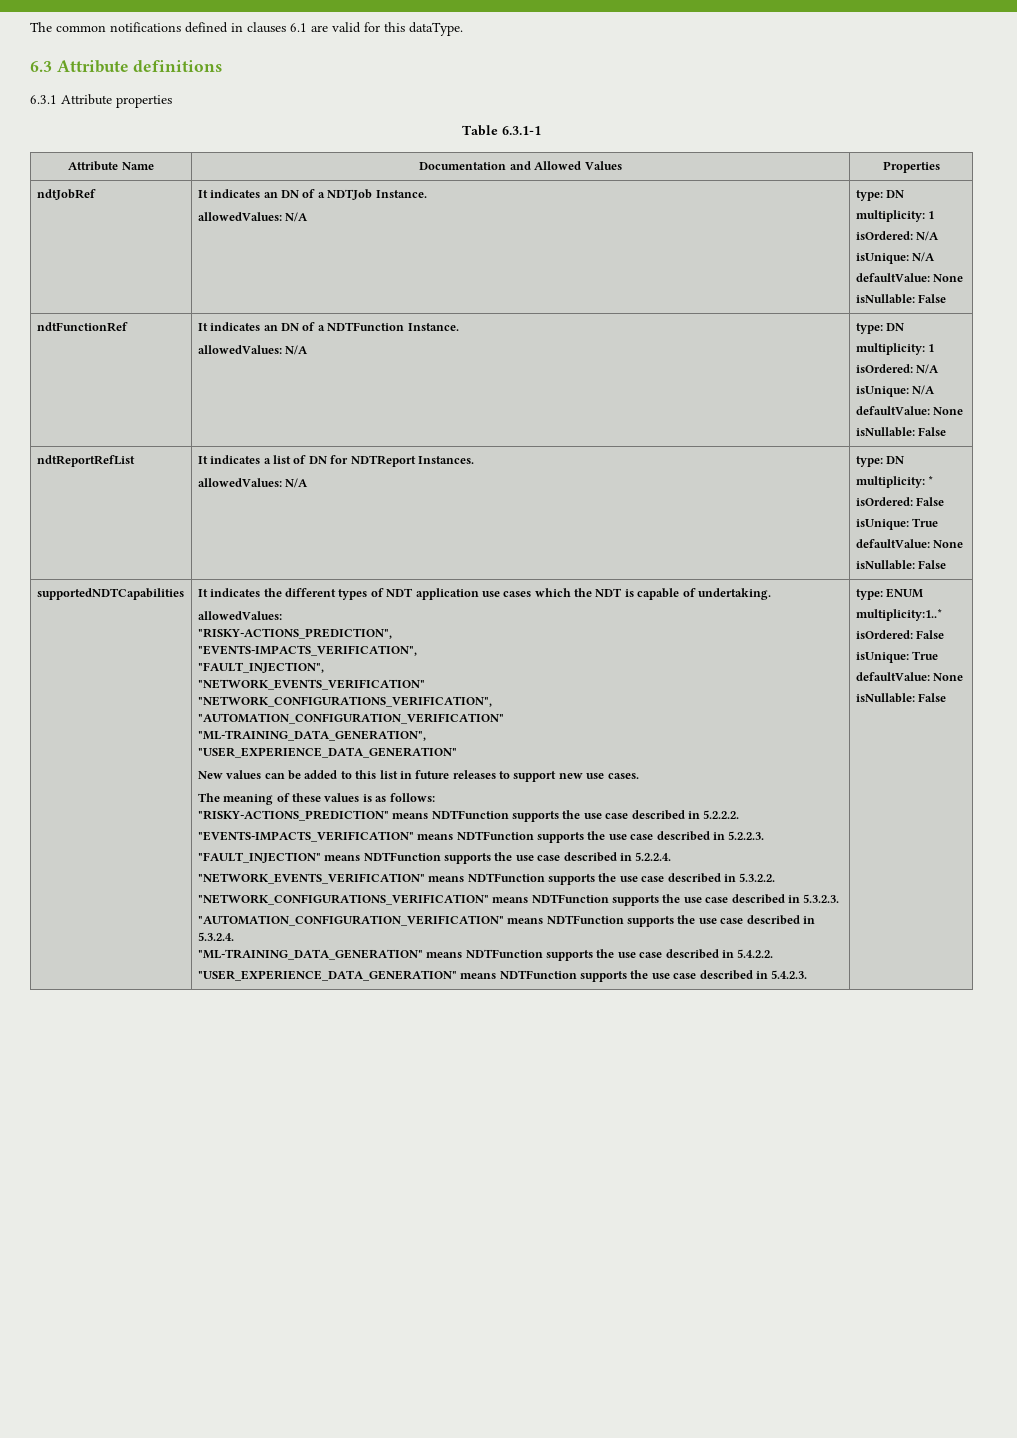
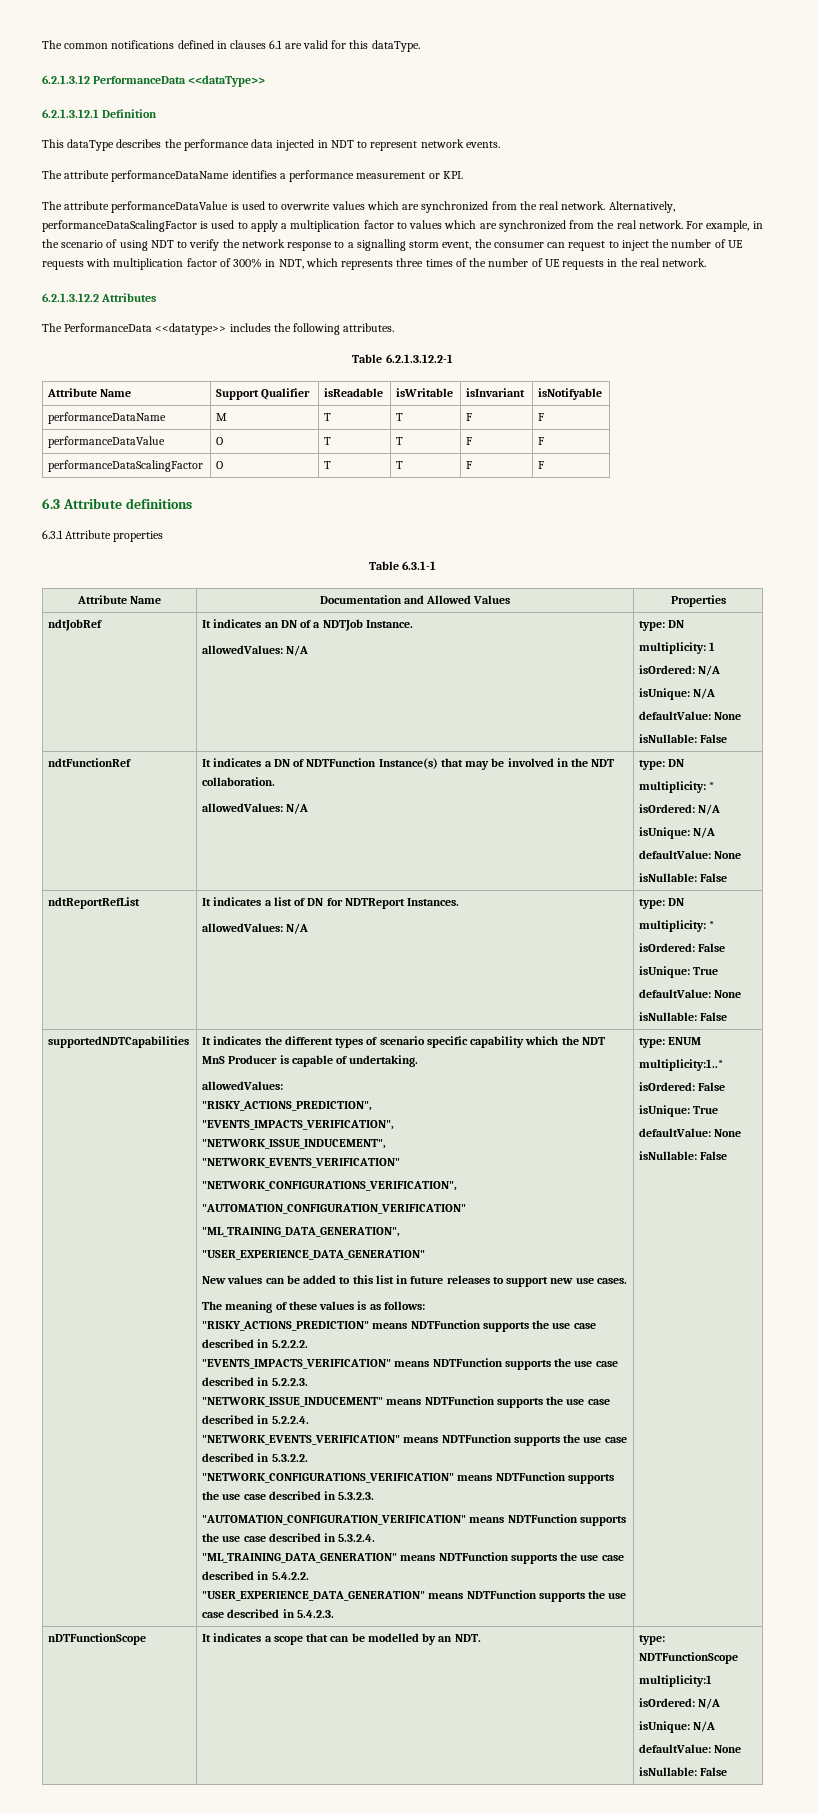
(463, 29) none -> [42,75,266,87] [42,109,158,118] [42,139,500,151] [42,170,463,182] [42,201,675,213] [42,220,763,232] [42,239,743,251] [42,258,707,270] [42,293,157,302] [42,323,395,335] [352,354,453,363] [47,388,132,397] [216,388,311,400] [324,388,384,397] [396,388,454,397] [466,388,526,397] [538,388,603,400] [48,412,167,424] [216,413,228,421] [324,413,332,421] [396,413,404,421] [466,413,473,421] [538,413,545,421] [48,436,166,448] [216,437,224,445] [324,437,332,445] [396,437,404,445] [466,437,473,445] [538,437,545,445] [48,460,204,472] [216,461,224,469] [324,461,332,469] [396,461,404,469] [466,461,473,469] [538,461,545,469] // 6.2.1.3.12 PerformanceData <<dataType>> // 6.2.1.3.12.1 Definition // This dataType describes the performance data injected in NDT to represent network events. // The attribute performanceDataName identifies a performance measurement or KPI. // The attribute performanceDataValue is used to overwrite values which are synchronized from the real network. Alternatively, performanceDataScalingFactor is used to apply a multiplication factor to values which are synchronized from the real network. For example, in the scenario of using NDT to verify the network response to a signalling storm event, the consumer can request to inject the number of UE requests with multiplication factor of 300% in NDT, which represents three times of the number of UE requests in the real network. // 6.2.1.3.12.2 Attributes // The PerformanceData <<datatype>> includes the following attributes. // Table 6.2.1.3.12.2-1 // Attribute Name | Support Qualifier | isReadable | isWritable | isInvariant | isNotifyable // performanceDataName | M | T | T | F | F // performanceDataValue | O | T | T | F | F // performanceDataScalingFactor | O | T | T | F | F
[263,322,459,331] [197,345,309,355] [855,323,905,334] [855,343,935,355] an DN of a NDTFunction Instance. // allowedValues: N/A | type: DN // multiplicity: 1 -> [264,758,615,770] [202,777,276,786] [202,803,309,814] [639,759,685,770] [639,781,715,793] a DN of NDTFunction Instance(s) that may be involved in the NDT collaboration. // allowedValues: N/A | type: DN // multiplicity: *
[386,588,532,600] NDT application use cases -> [379,1036,525,1048] scenario specific capability
(623, 592) none -> [202,1055,278,1064] MnS Producer
[197,628,392,639] [197,645,417,656] [197,662,324,673] "RISKY-ACTIONS_PREDICTION", // "EVENTS-IMPACTS_VERIFICATION", // "FAULT_INJECTION", -> [202,1101,373,1111] [202,1120,395,1130] [202,1139,387,1149] "RISKY_ACTIONS_PREDICTION", // "EVENTS_IMPACTS_VERIFICATION", // "NETWORK_ISSUE_INDUCEMENT",
[197,730,426,741] "ML-TRAINING_DATA_GENERATION", -> [202,1227,401,1237] "ML_TRAINING_DATA_GENERATION",
[197,810,389,821] "RISKY-ACTIONS_PREDICTION" -> [202,1321,370,1331] "RISKY_ACTIONS_PREDICTION"
[197,831,414,842] "EVENTS-IMPACTS_VERIFICATION" -> [202,1359,392,1369] "EVENTS_IMPACTS_VERIFICATION"
[197,852,321,863] "FAULT_INJECTION" -> [202,1397,384,1407] "NETWORK_ISSUE_INDUCEMENT"
[197,949,423,960] "ML-TRAINING_DATA_GENERATION" -> [202,1553,398,1563] "ML_TRAINING_DATA_GENERATION"
(947, 697) none -> [48,1633,147,1645] [202,1633,481,1645] [639,1635,666,1645] [639,1652,739,1664] [639,1675,713,1687] [639,1698,721,1709] [639,1721,716,1733] [639,1744,742,1753] [639,1767,728,1776] // nDTFunctionScope | It indicates a scope that can be modelled by an NDT. | type: NDTFunctionScope // multiplicity:1 // isOrdered: N/A // isUnique: N/A // defaultValue: None // isNullable: False

